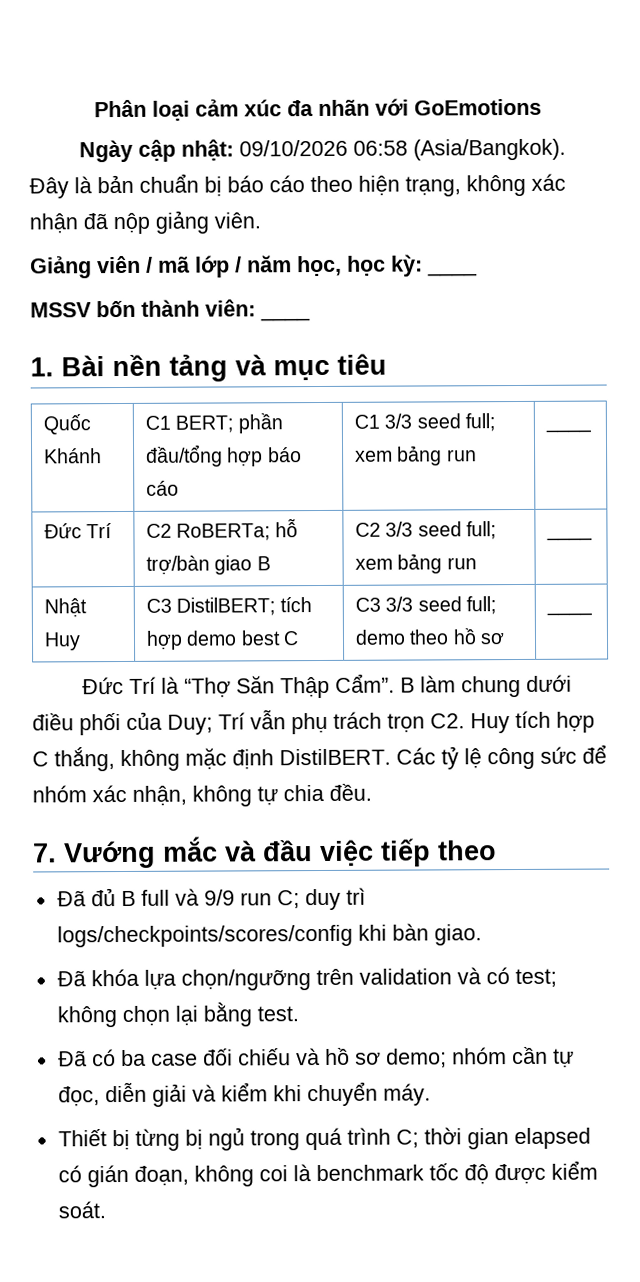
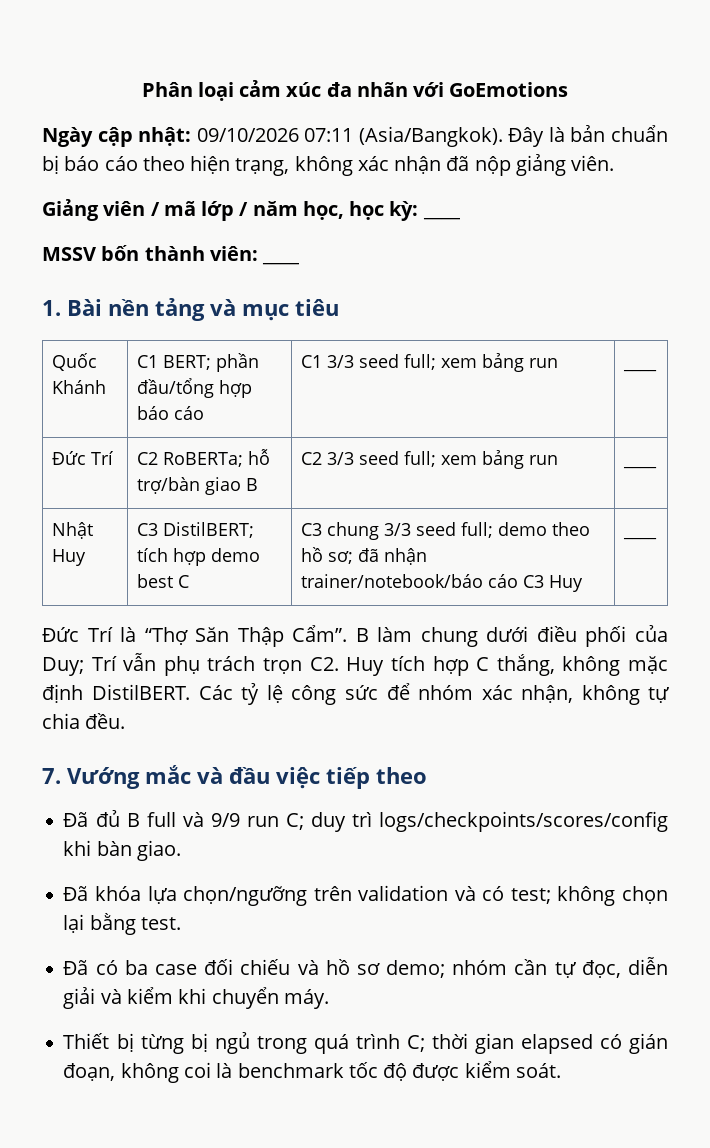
[353,140,409,156] 06:58 -> [304,128,354,142] 07:11
(382, 604) none -> [326,522,379,540] chung
[479,633,505,645] sơ -> [327,548,427,565] [300,574,583,592] sơ; đã nhận trainer/notebook/báo cáo C3 Huy

